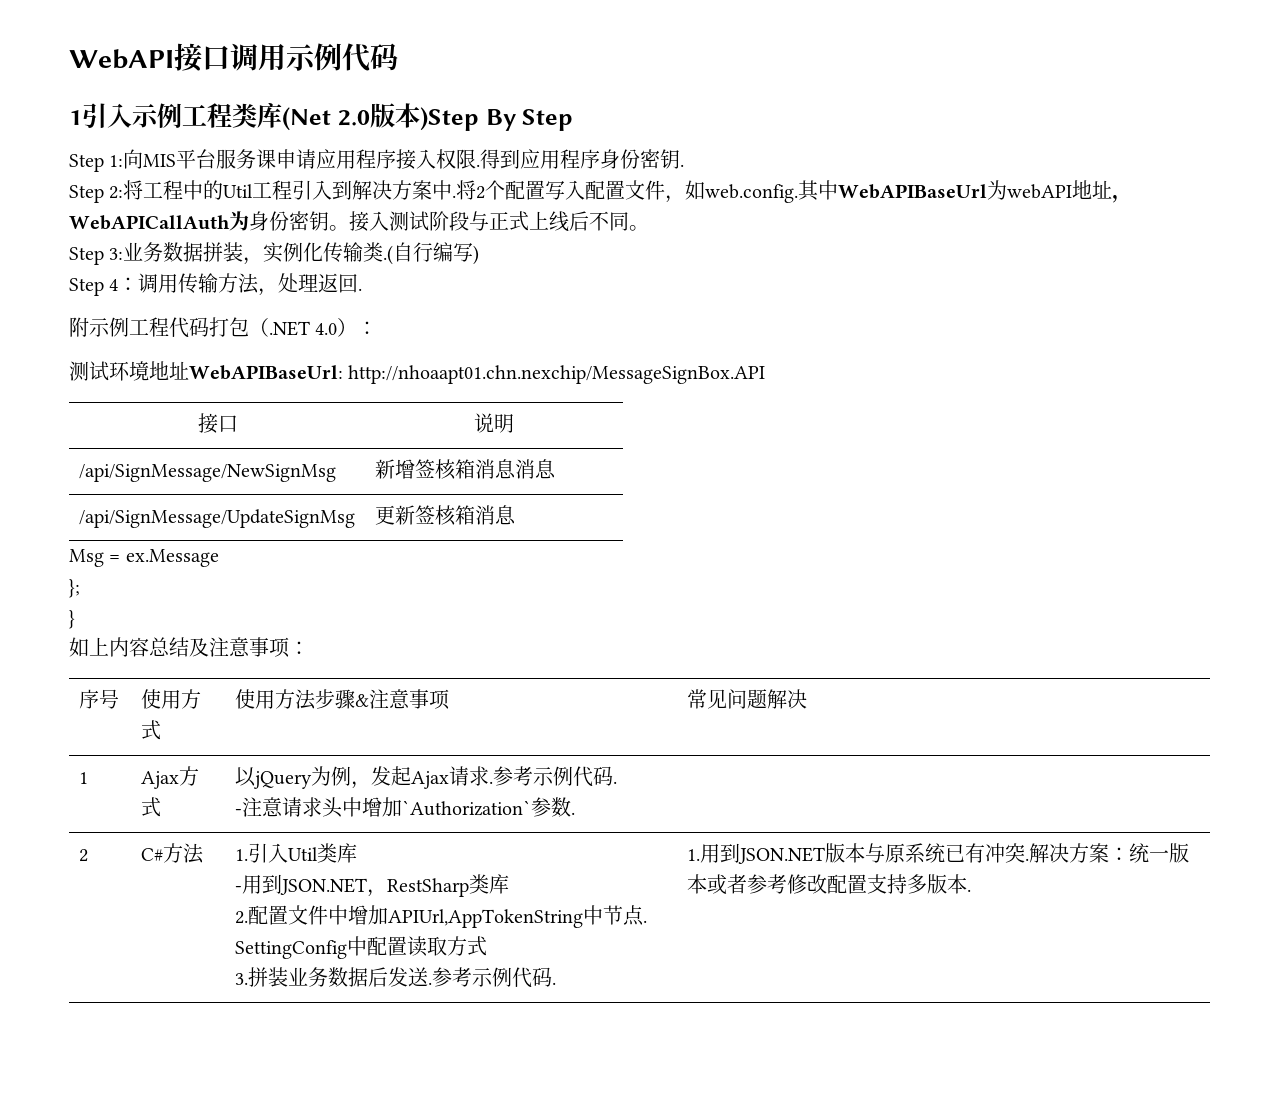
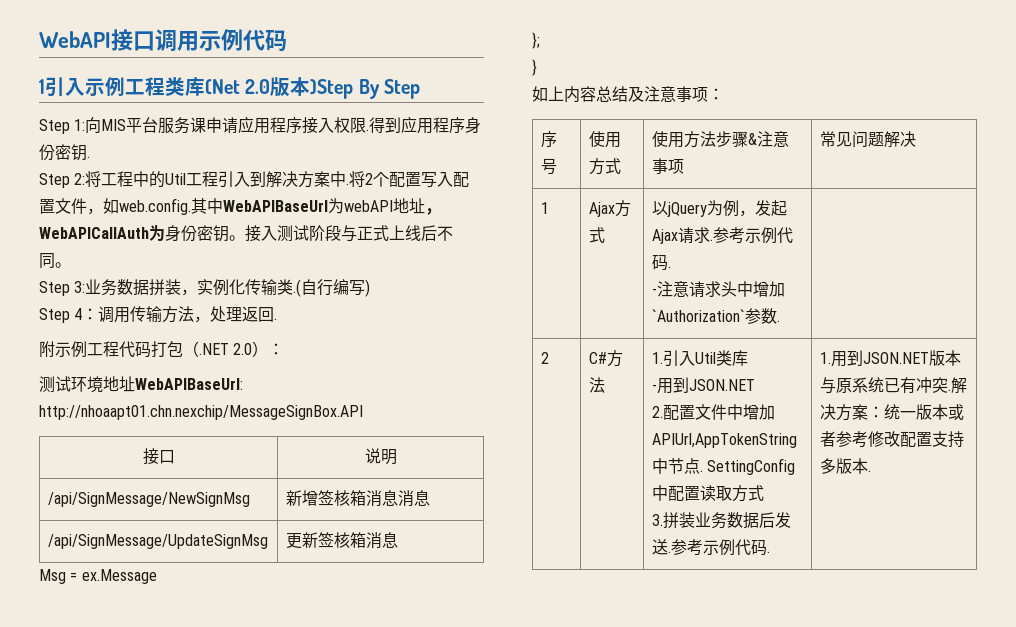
[315,323,338,335] 4.0 -> [233,343,253,355] 2.0
[366,874,509,897] ，RestSharp类库 -> (755, 385) none

